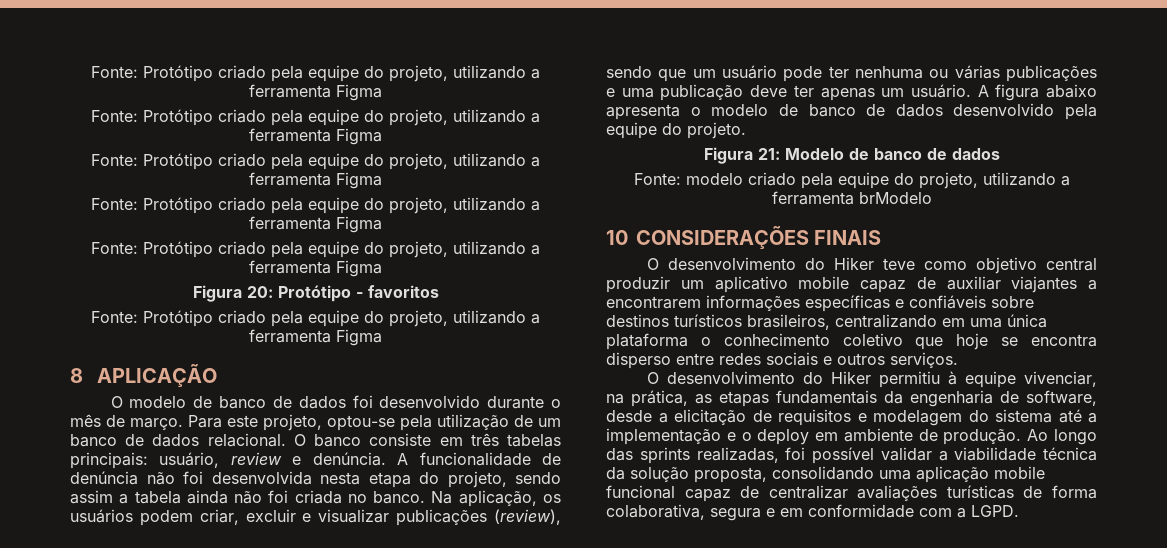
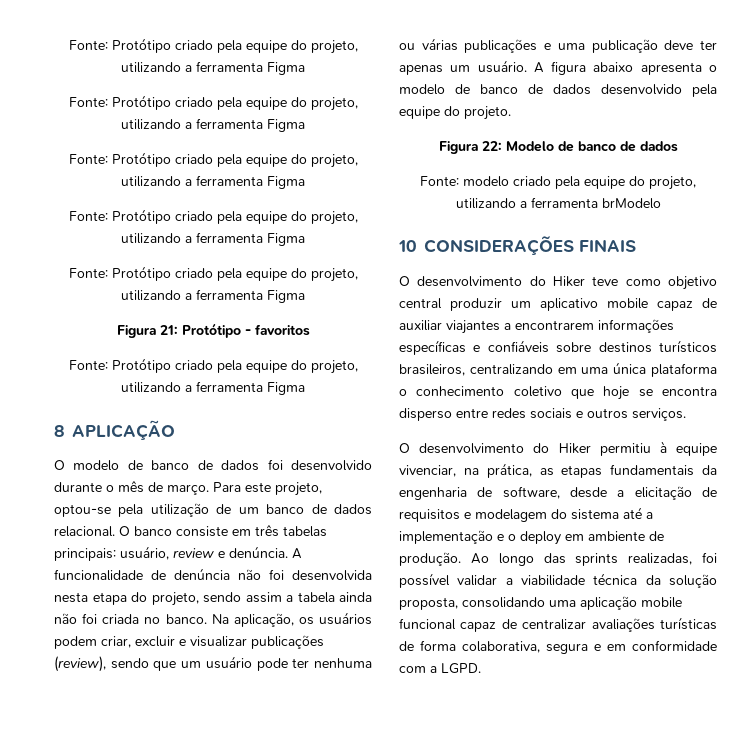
[246,286,273,298] 20: -> [159,325,178,335] 21:
[757,148,780,160] 21: -> [481,141,502,151] 22:

